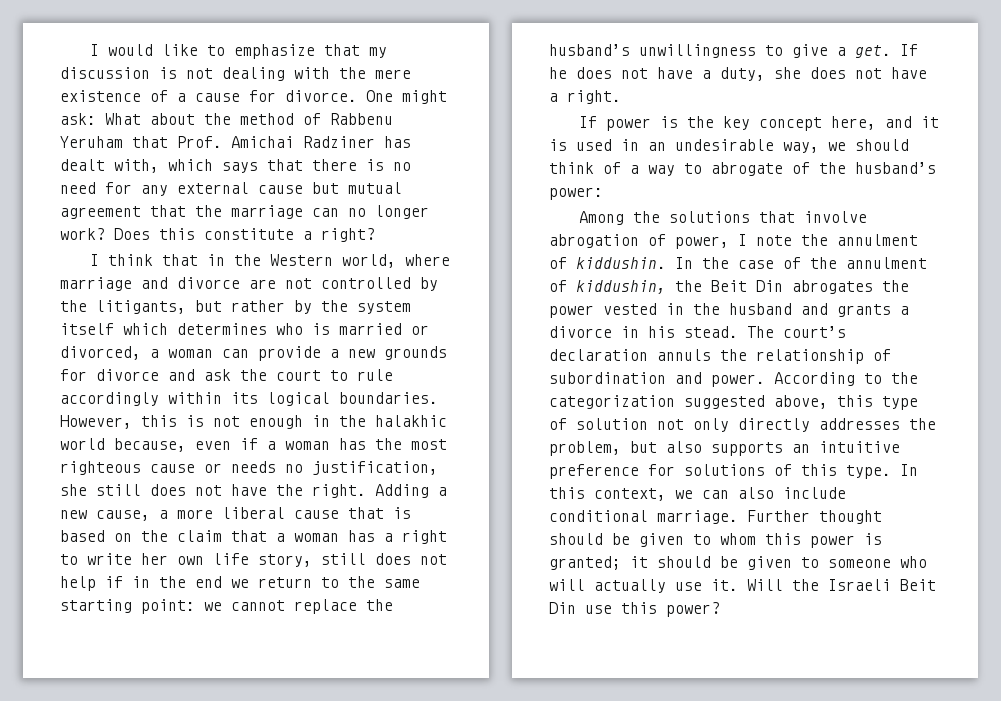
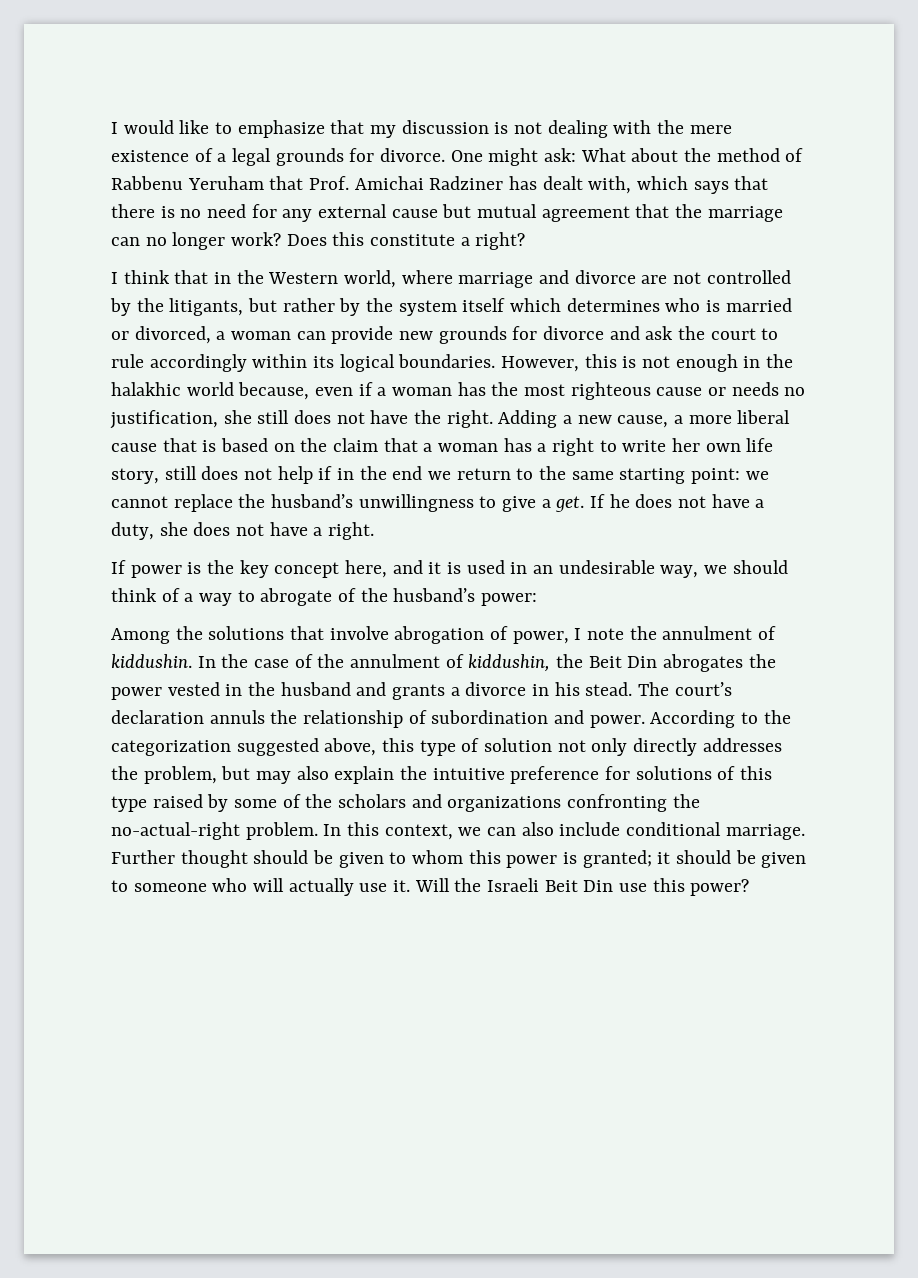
[195,93,240,102] cause -> [232,148,344,166] legal grounds
[330,349,339,358] a -> (394, 335) none
[666,441,810,456] also supports an -> [256,766,428,784] may also explain the
[846,465,891,479] type. -> [111,794,700,812] [111,822,318,840] type raised by some of the scholars and organizations confronting the no-actual-right problem.

